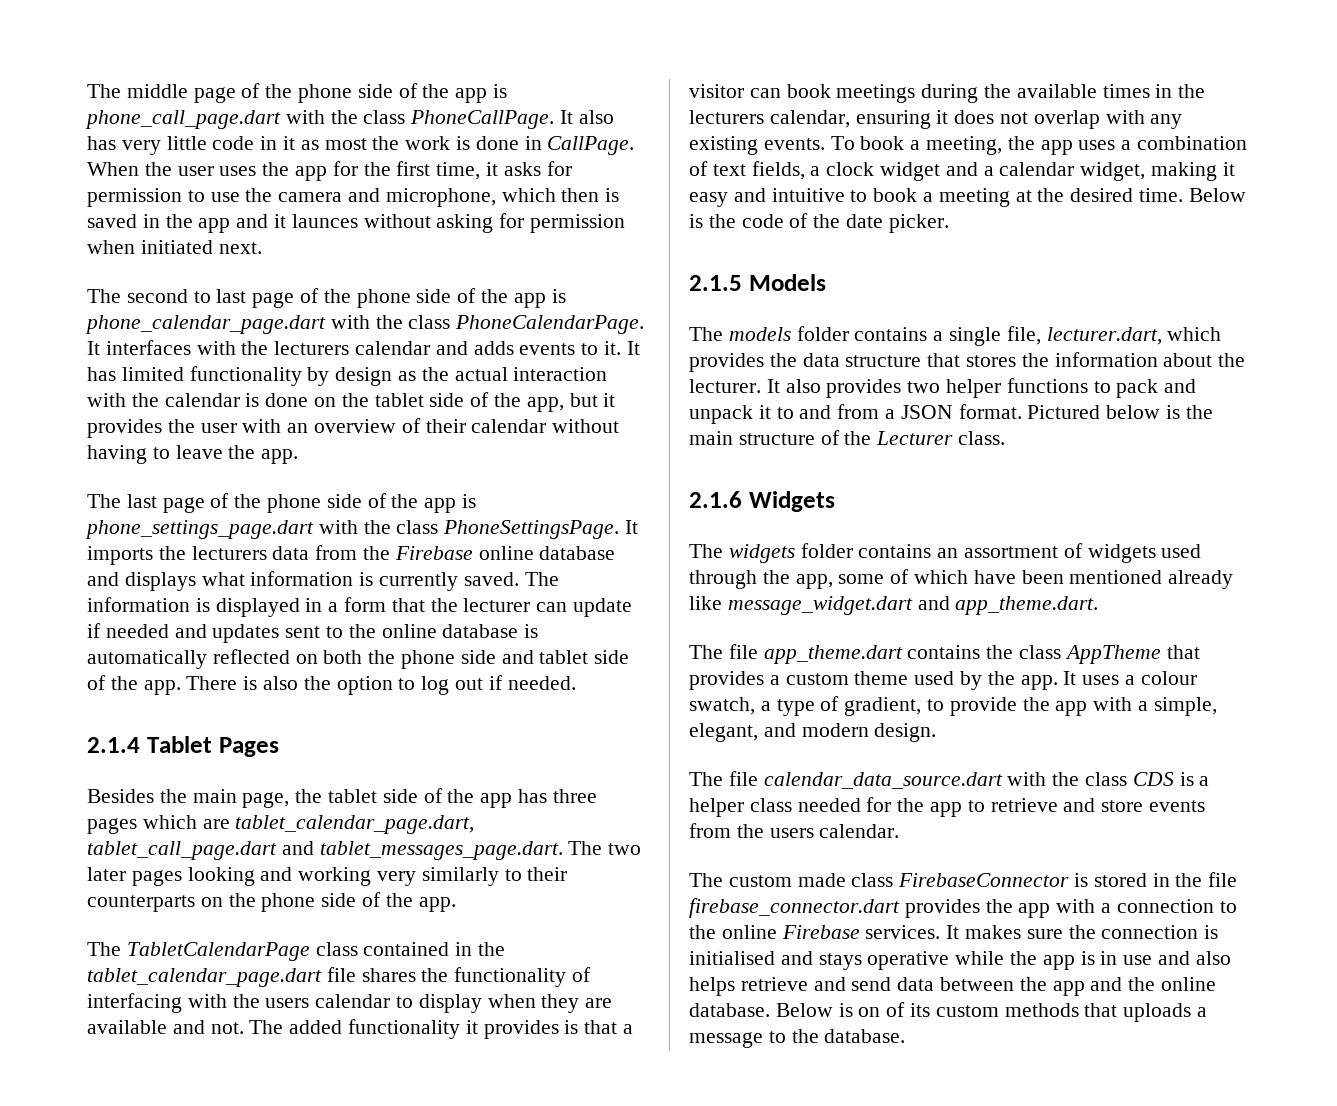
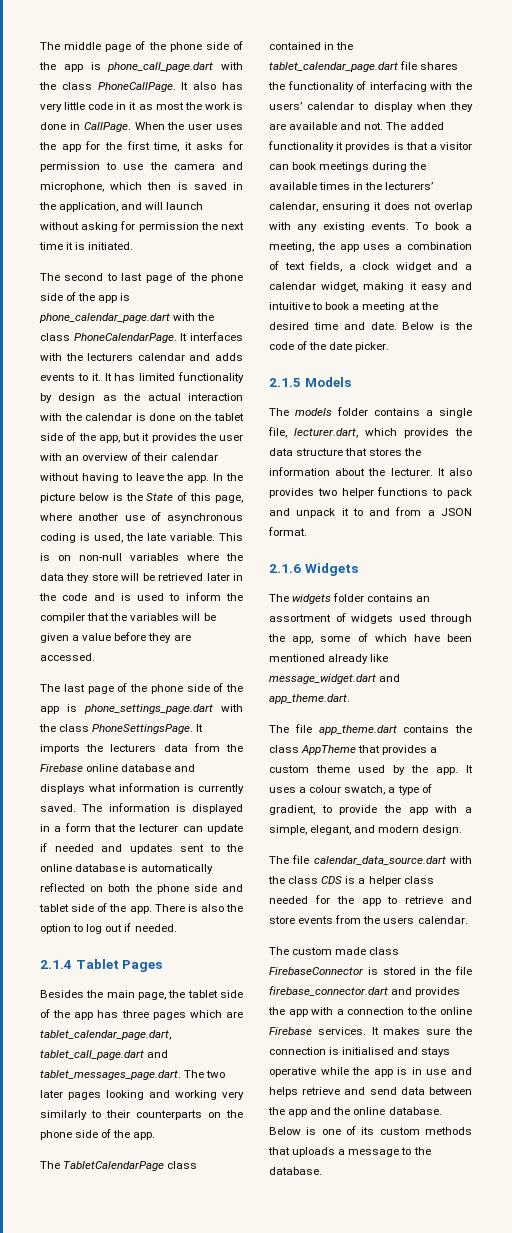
[198,213,626,233] [87,240,262,254] app and it launces without asking for permission when initiated next. -> [59,202,204,212] [40,221,244,232] [39,242,134,250] application, and will launch without asking for permission the next time it is initiated.
(299, 456) none -> [213,473,244,481] [40,492,244,503] [40,512,243,523] [40,533,243,543] [40,553,243,561] [40,573,243,583] [39,592,243,601] [40,613,216,623] [40,632,191,643] [40,653,95,661] In the picture below is the State of this page, where another use of asynchronous coding is used, the late variable. This is on non-null variables where the data they store will be retrieved later in the code and is used to inform the compiler that the variables will be given a value before they are accessed.
[265,998,310,1008] users -> [269,102,302,110] users’
[689,110,764,124] lecturers -> [385,182,434,190] lecturers’
[1139,188,1184,202] time. -> [313,322,397,330] time and date.
[1027,405,1213,419] [689,430,1006,445] Pictured below is the main structure of the Lecturer class. -> (307, 531) none
(900, 908) none -> [391,987,413,995] and
[1195,951,1231,965] also -> (472, 1071) none
[858,1007,881,1017] on -> [321,1129,341,1135] one

